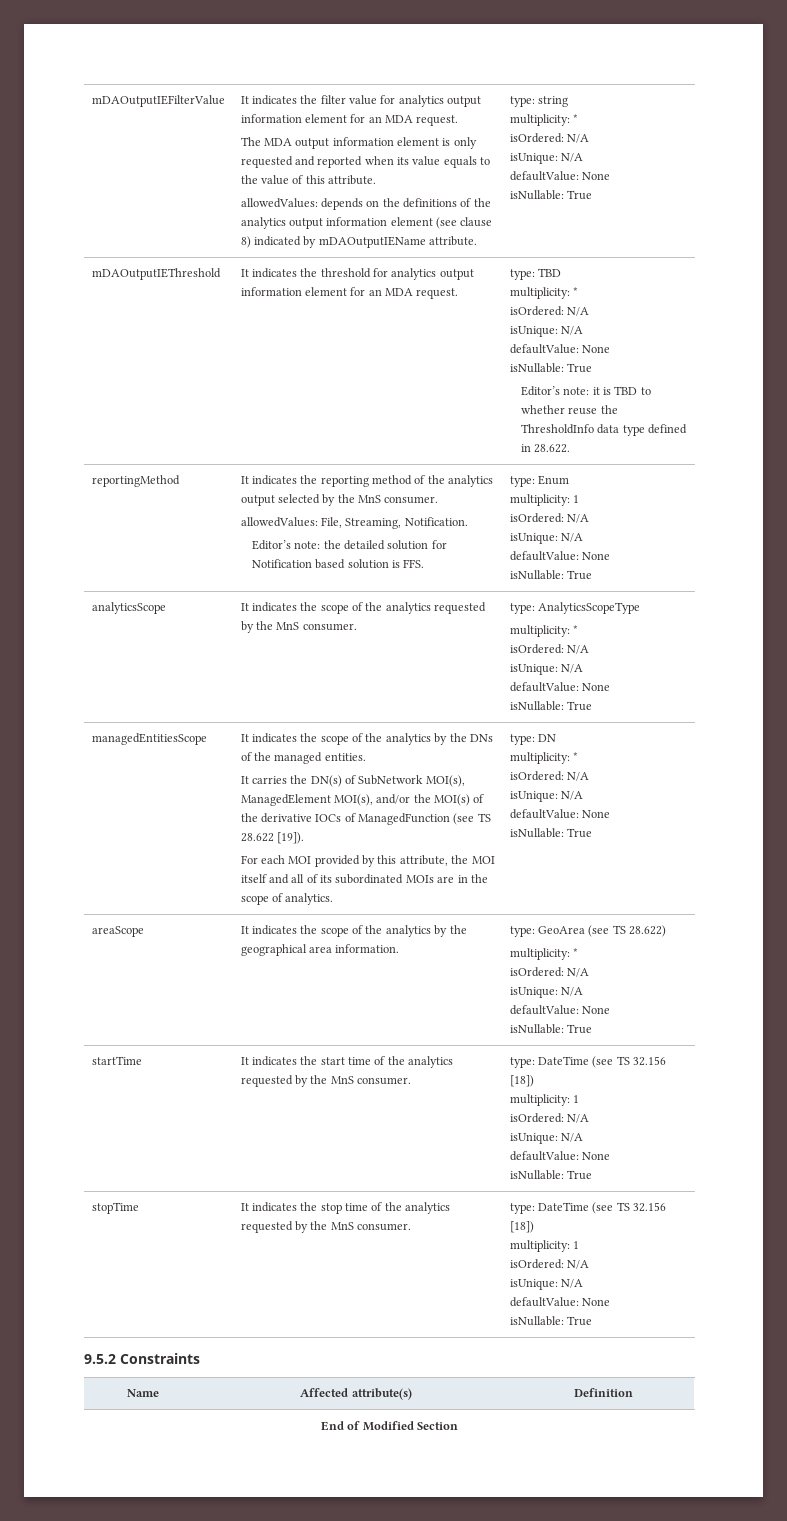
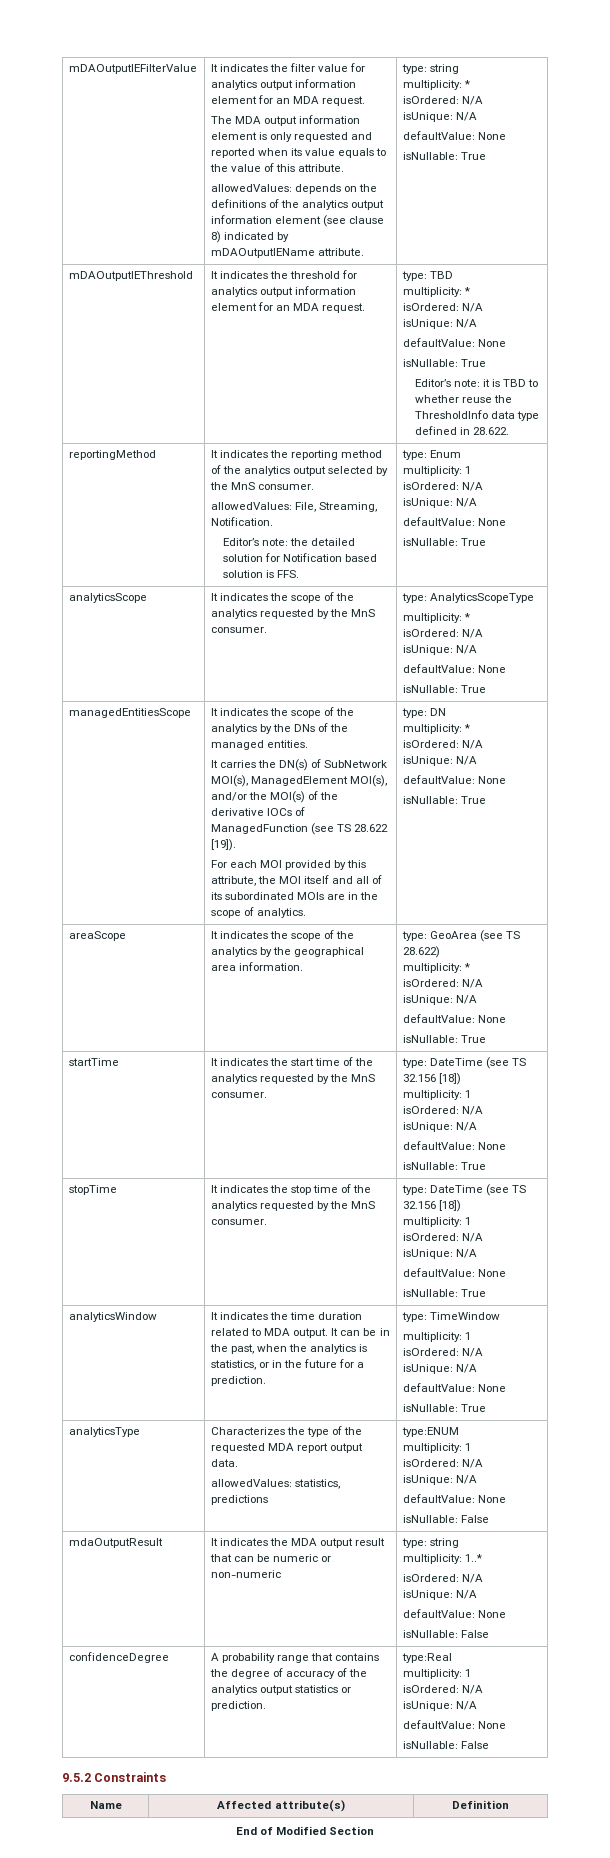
(592, 1321) none -> [68,1312,157,1322] [210,1312,363,1320] [210,1328,390,1338] [209,1344,368,1354] [210,1359,365,1370] [210,1376,266,1386] [401,1312,500,1322] [402,1332,471,1342] [402,1348,483,1357] [402,1364,477,1374] [402,1383,506,1392] [402,1404,486,1412] [68,1427,140,1437] [210,1426,363,1437] [210,1443,364,1453] [210,1459,238,1467] [210,1479,340,1489] [210,1495,268,1505] [401,1427,459,1437] [402,1443,471,1453] [402,1459,483,1468] [402,1475,477,1485] [402,1494,506,1503] [402,1515,489,1523] [68,1538,163,1548] [210,1538,386,1548] [209,1554,332,1562] [210,1570,281,1578] [401,1538,459,1548] [402,1554,482,1564] [402,1574,483,1583] [402,1590,477,1600] [402,1609,506,1618] [402,1630,489,1638] [68,1652,169,1663] [210,1653,380,1663] [209,1668,368,1679] [210,1685,352,1695] [210,1701,266,1711] [401,1653,452,1663] [402,1669,471,1679] [402,1685,483,1694] [402,1701,477,1711] [402,1720,506,1729] [402,1741,489,1749] // analyticsWindow | It indicates the time duration related to MDA output. It can be in the past, when the analytics is statistics, or in the future for a prediction. | type: TimeWindow // multiplicity: 1 // isOrdered: N/A // isUnique: N/A // defaultValue: None // isNullable: True // analyticsType | Characterizes the type of the requested MDA report output data. // allowedValues: statistics, predictions | type:ENUM // multiplicity: 1 // isOrdered: N/A // isUnique: N/A // defaultValue: None // isNullable: False // mdaOutputResult | It indicates the MDA output result that can be numeric or non-numeric | type: string // multiplicity: 1..* // isOrdered: N/A // isUnique: N/A // defaultValue: None // isNullable: False // confidenceDegree | A probability range that contains the degree of accuracy of the analytics output statistics or prediction. | type:Real // multiplicity: 1 // isOrdered: N/A // isUnique: N/A // defaultValue: None // isNullable: False

